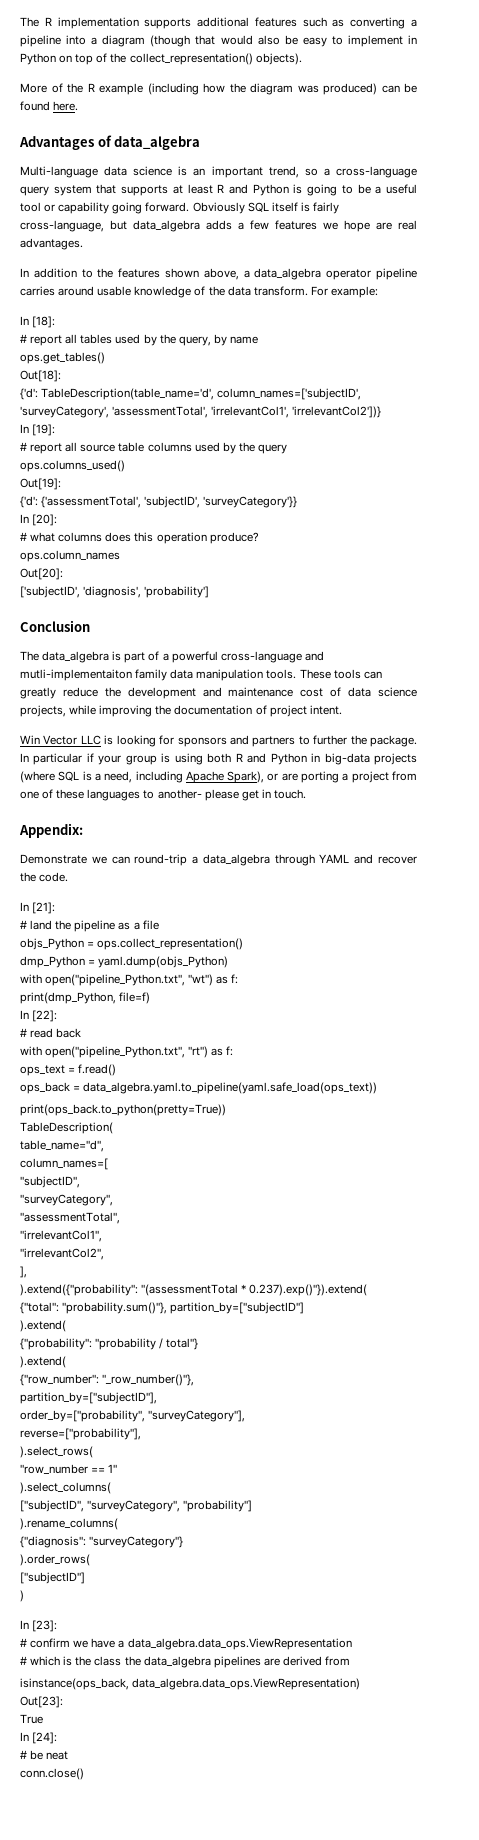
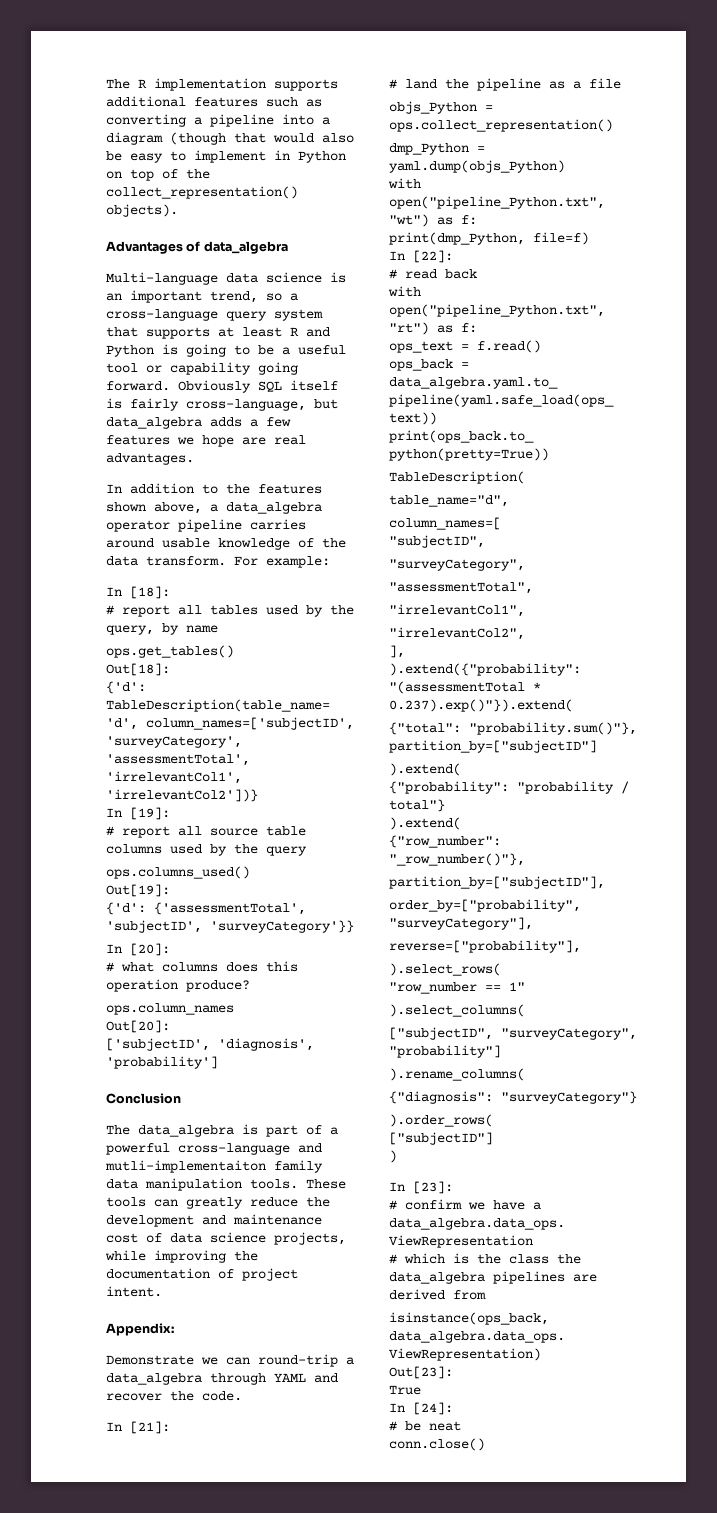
[20,83,417,95] [20,101,79,111] // More of the R example (including how the diagram was produced) can be found here. -> (178, 210) none
[20,735,417,747] [20,753,417,765] [20,771,418,783] [20,789,306,801] // Win Vector LLC is looking for sponsors and partners to further the package. In particular if your group is using both R and Python in big-data projects (where SQL is a need, including Apache Spark), or are porting a project from one of these languages to another- please get in touch. -> (162, 1291) none

